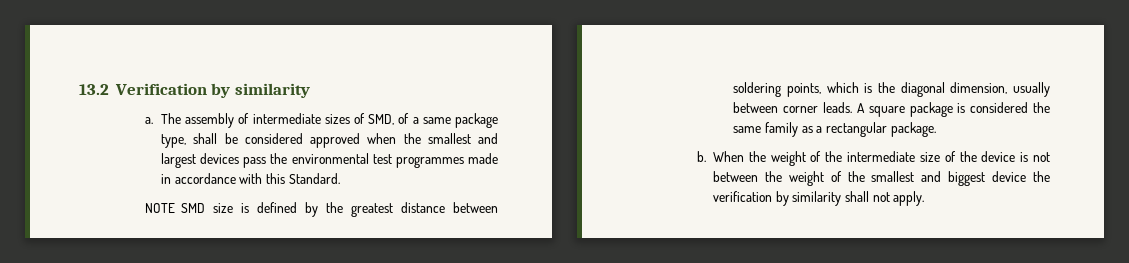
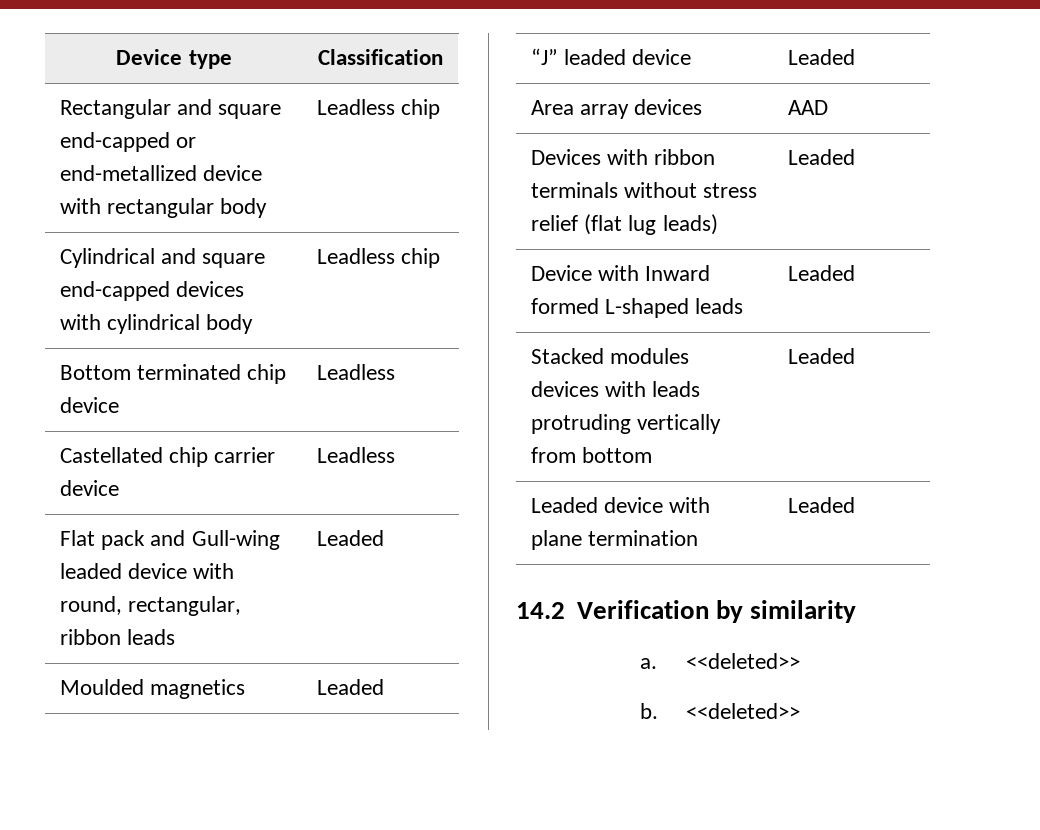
[79,83,310,98] [144,113,499,128] [161,133,498,148] [161,153,499,168] [161,173,340,184] [144,202,498,217] [733,82,1050,97] [733,102,1050,117] [733,122,936,137] [696,151,1050,166] [713,171,1050,186] [713,191,925,206] 13.2 Verification by similarity // a. The assembly of intermediate sizes of SMD, of a same package type, shall be considered approved when the smallest and largest devices pass the environmental test programmes made in accordance with this Standard. // NOTE SMD size is defined by the greatest distance between soldering points, which is the diagonal dimension, usually between corner leads. A square package is considered the same family as a rectangular package. // b. When the weight of the intermediate size of the device is not between the weight of the smallest and biggest device the verification by similarity shall not apply. -> [116,49,232,69] [318,49,443,65] [59,99,282,119] [59,132,197,152] [59,165,263,181] [59,198,268,218] [316,99,441,119] [59,248,266,268] [59,281,245,301] [59,314,254,334] [316,248,441,268] [59,364,287,384] [59,397,119,413] [316,364,395,380] [59,447,276,467] [59,480,119,496] [316,447,395,463] [59,530,280,550] [59,563,235,579] [59,596,242,616] [59,629,176,645] [316,530,384,546] [59,679,246,699] [316,679,384,695] [530,48,692,65] [787,49,855,65] [530,99,703,119] [787,100,828,115] [530,149,716,165] [530,182,758,198] [530,214,718,235] [787,149,855,165] [530,265,711,281] [530,298,744,318] [787,265,855,281] [530,348,690,364] [530,381,701,397] [530,414,722,434] [530,447,653,463] [787,348,855,364] [530,497,711,513] [530,530,699,550] [787,497,855,513] [516,600,857,623] [640,653,801,669] [640,703,801,719] Device type | Classification // Rectangular and square end-capped or end-metallized device with rectangular body | Leadless chip // Cylindrical and square end-capped devices with cylindrical body | Leadless chip // Bottom terminated chip device | Leadless // Castellated chip carrier device | Leadless // Flat pack and Gull-wing leaded device with round, rectangular, ribbon leads | Leaded // Moulded magnetics | Leaded // “J” leaded device | Leaded // Area array devices | AAD // Devices with ribbon terminals without stress relief (flat lug leads) | Leaded // Device with Inward formed L-shaped leads | Leaded // Stacked modules devices with leads protruding vertically from bottom | Leaded // Leaded device with plane termination | Leaded // 14.2 Verification by similarity // a. <<deleted>> // b. <<deleted>>

